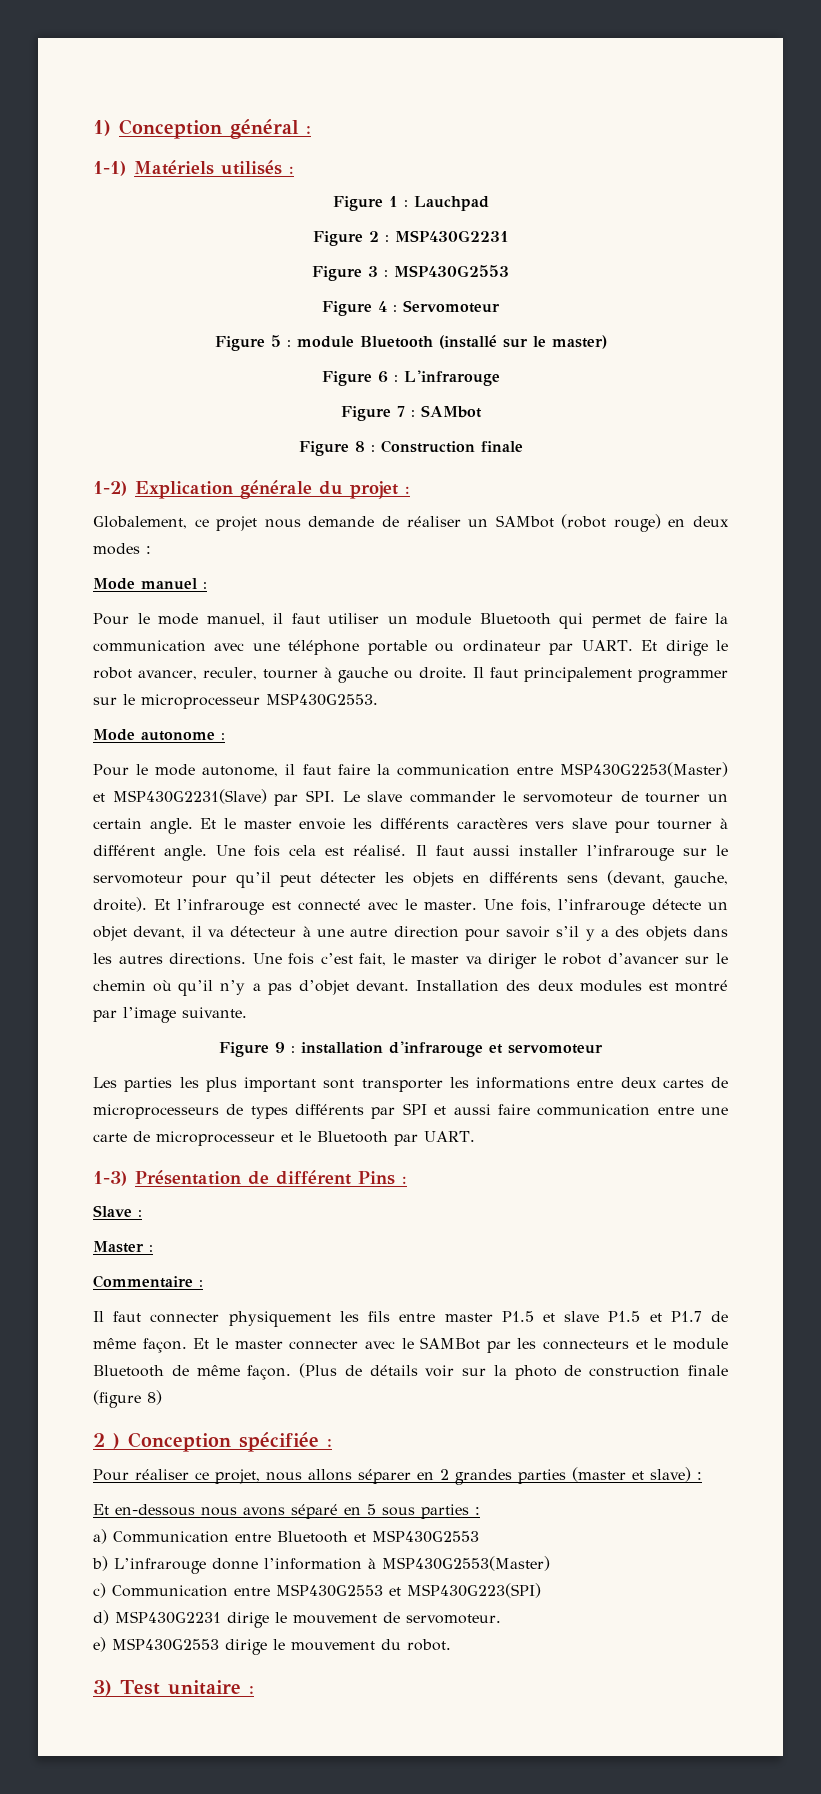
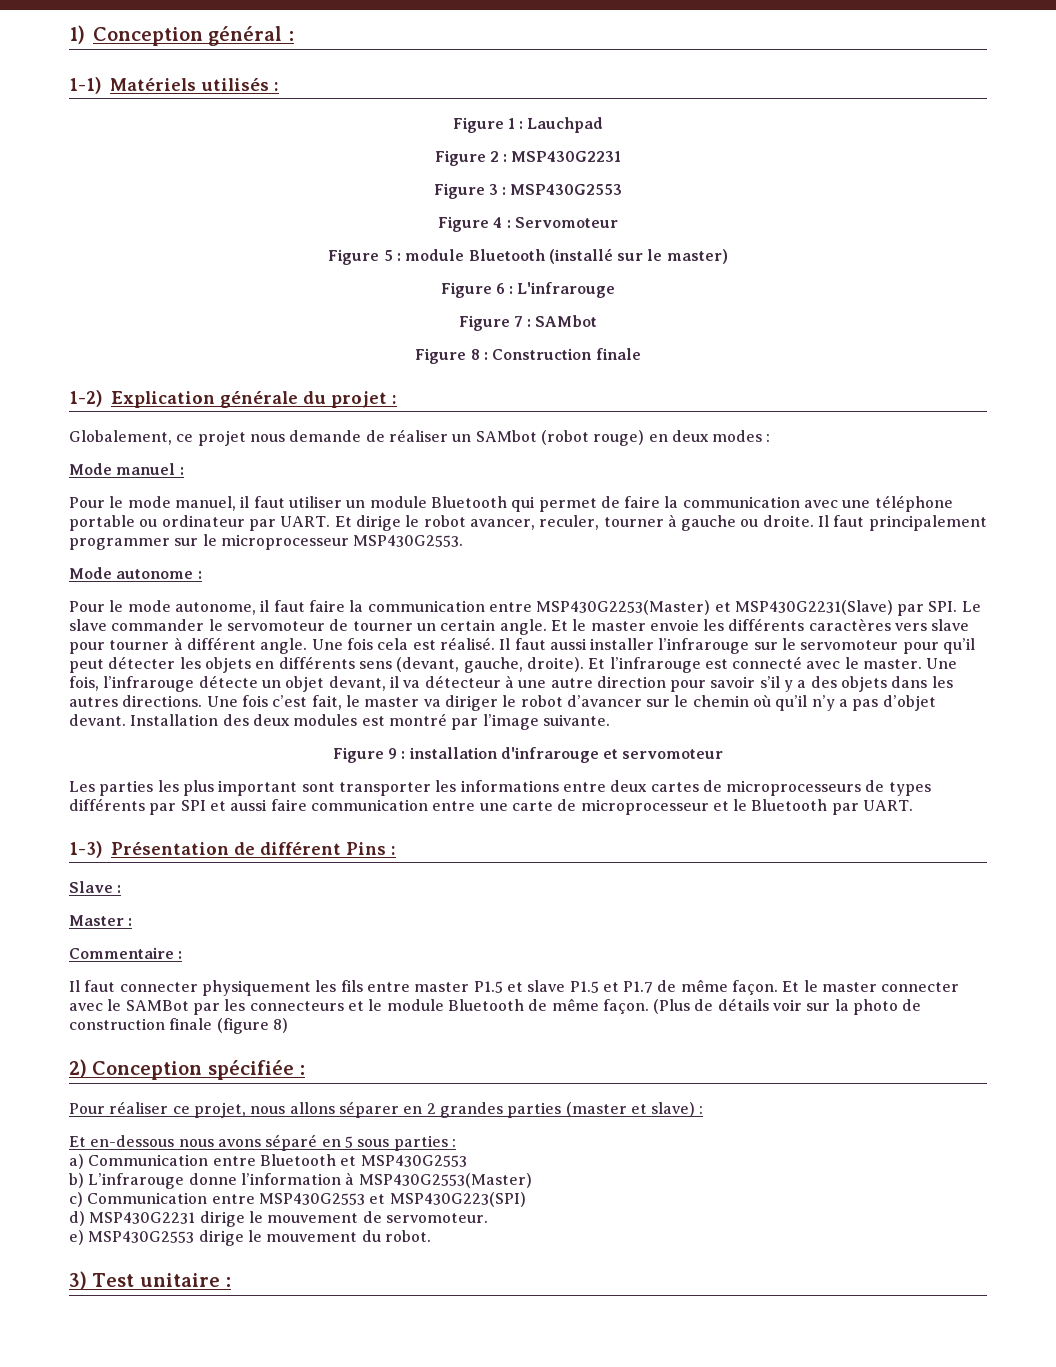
[93,1433,120,1449] 2 ) -> [69,1059,87,1078] 2)

